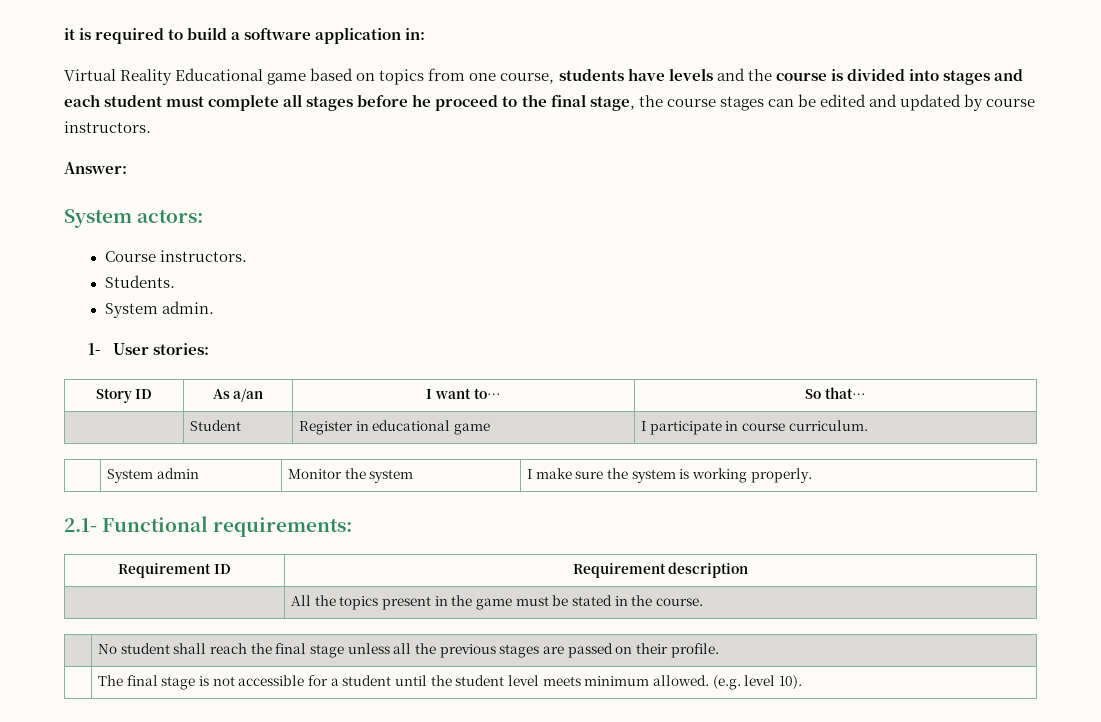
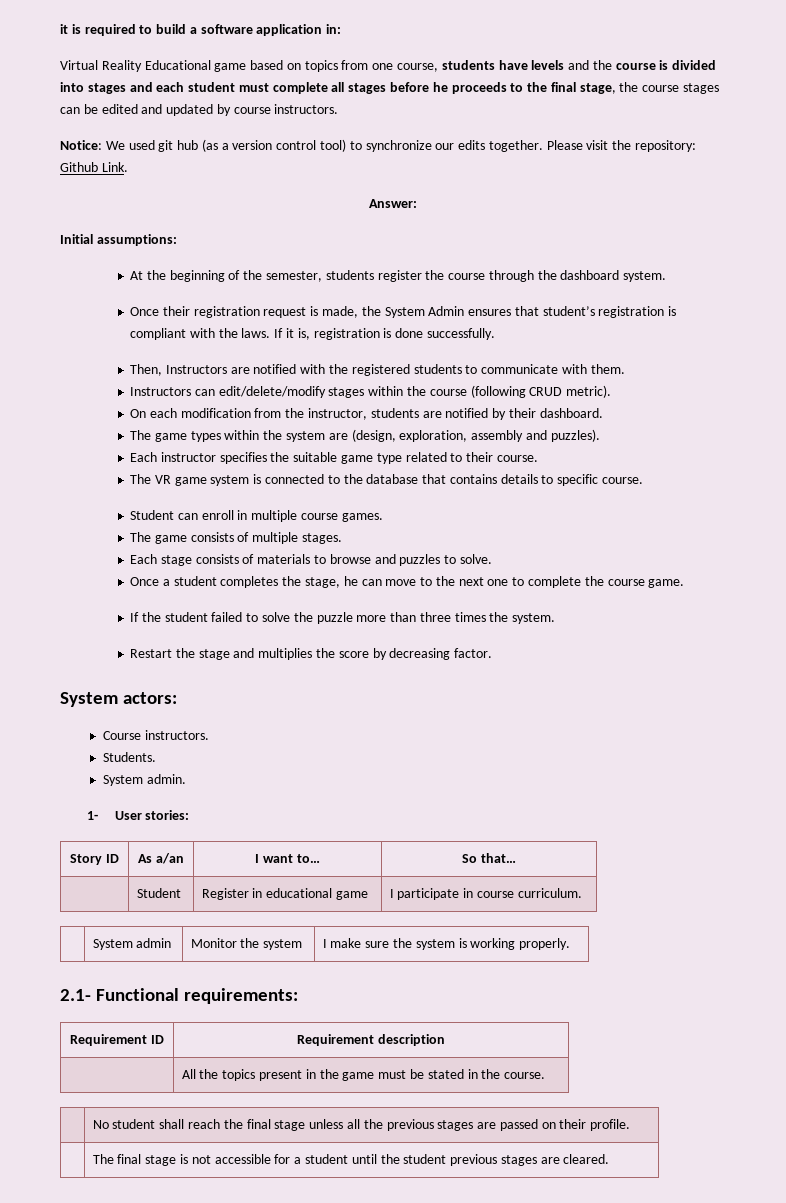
[435,95,499,111] proceed -> [451,82,507,94] proceeds
[64,162,127,174] Answer: -> [60,139,697,152] [60,162,128,172] [369,199,417,208] [60,234,177,246] [130,270,667,282] [130,306,677,318] [130,328,495,340] [130,364,625,376] [130,385,612,398] [130,408,603,420] [130,429,600,442] [130,452,538,464] [130,474,644,486] [130,510,383,522] [130,532,343,544] [130,554,492,566] [130,576,685,588] [130,612,556,624] [130,648,493,660] Notice: We used git hub (as a version control tool) to synchronize our edits together. Please visit the repository: Github Link. // Answer: // Initial assumptions: // At the beginning of the semester, students register the course through the dashboard system. // Once their registration request is made, the System Admin ensures that student’s registration is compliant with the laws. If it is, registration is done successfully. // Then, Instructors are notified with the registered students to communicate with them. // Instructors can edit/delete/modify stages within the course (following CRUD metric). // On each modification from the instructor, students are notified by their dashboard. // The game types within the system are (design, exploration, assembly and puzzles). // Each instructor specifies the suitable game type related to their course. // The VR game system is connected to the database that contains details to specific course. // Student can enroll in multiple course games. // The game consists of multiple stages. // Each stage consists of materials to browse and puzzles to solve. // Once a student completes the stage, he can move to the next one to complete the course game. // If the student failed to solve the puzzle more than three times the system. // Restart the stage and multiplies the score by decreasing factor.
[507,675,802,690] level meets minimum allowed. (e.g. level 10). -> [450,1154,610,1166] previous stages are cleared.

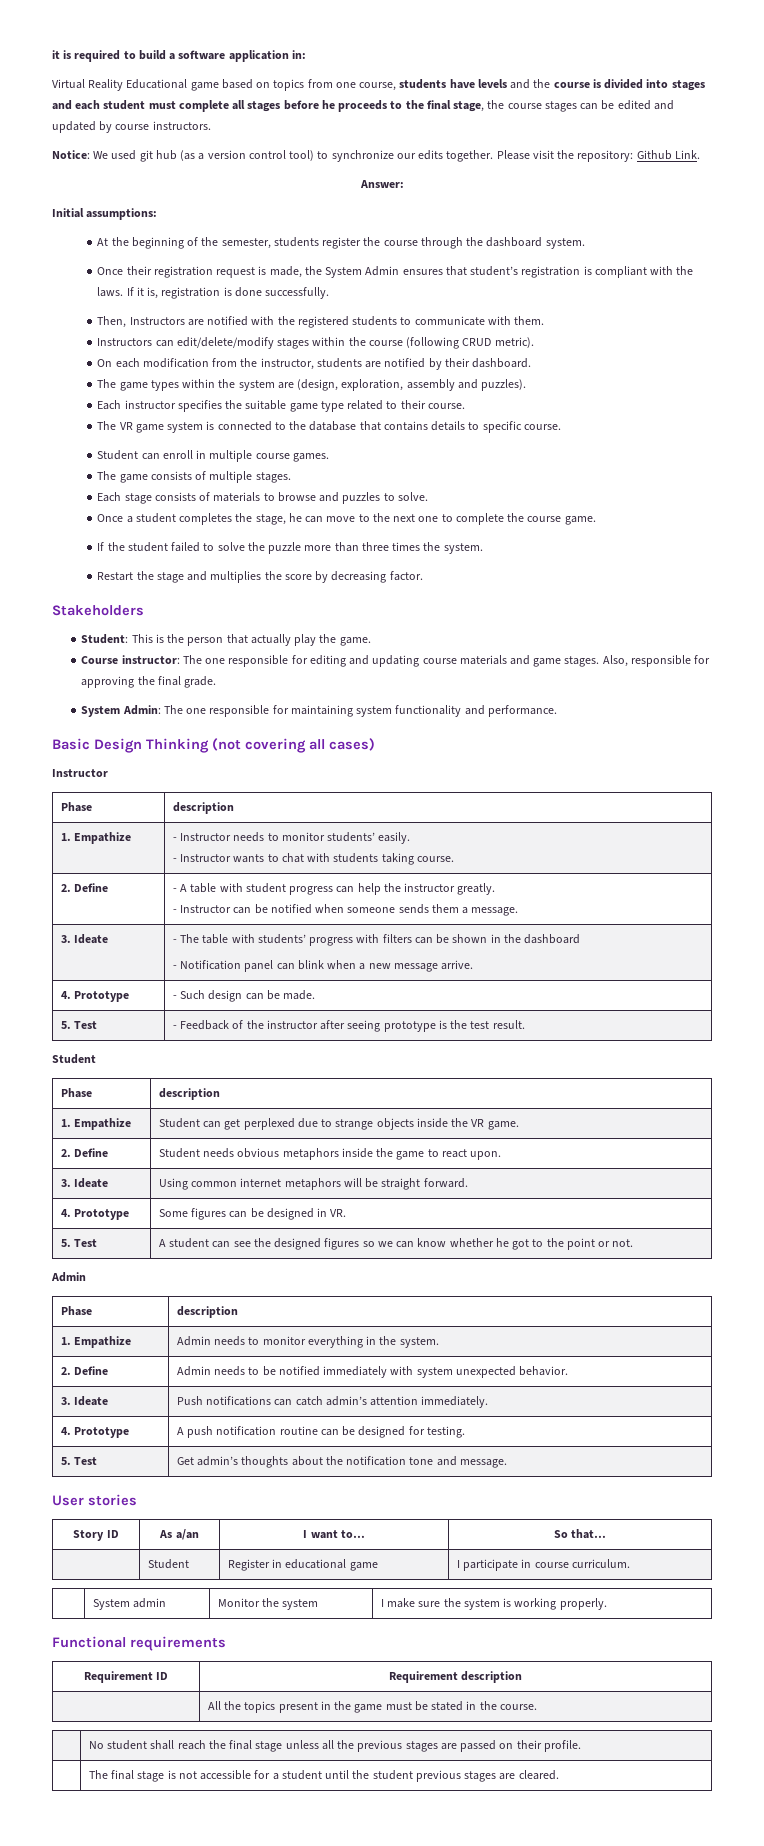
[60,692,178,707] [102,730,209,740] [102,752,156,762] [102,774,186,786] [87,810,190,820] System actors: // Course instructors. // Students. // System admin. // 1- User stories: -> [52,605,144,616] [81,634,371,646] [81,655,711,667] [81,676,217,688] [81,705,557,717] [52,738,375,753] [52,769,108,777] [60,802,92,812] [172,802,234,814] [60,832,132,844] [172,832,411,844] [172,853,454,865] [60,883,109,892] [172,883,496,895] [172,904,519,916] [60,934,109,944] [172,934,581,946] [172,960,474,972] [60,991,130,1002] [172,990,316,1002] [60,1021,98,1029] [172,1020,525,1032] [52,1054,96,1064] [60,1088,92,1098] [158,1088,220,1100] [60,1118,132,1130] [158,1118,519,1130] [60,1148,109,1157] [158,1148,502,1160] [60,1178,109,1188] [158,1178,468,1190] [60,1209,130,1220] [158,1208,347,1220] [60,1239,98,1247] [158,1238,634,1250] [51,1272,86,1282] [60,1306,92,1316] [176,1306,238,1318] [60,1336,132,1348] [176,1336,439,1348] [60,1366,109,1375] [176,1366,569,1378] [60,1396,109,1406] [176,1396,489,1408] [60,1427,130,1438] [176,1426,465,1438] [60,1457,98,1465] [176,1456,507,1468] [52,1494,137,1506] Stakeholders // Student: This is the person that actually play the game. // Course instructor: The one responsible for editing and updating course materials and game stages. Also, responsible for approving the final grade. // System Admin: The one responsible for maintaining system functionality and performance. // Basic Design Thinking (not covering all cases) // Instructor // Phase | description // 1. Empathize | - Instructor needs to monitor students’ easily. // - Instructor wants to chat with students taking course. // 2. Define | - A table with student progress can help the instructor greatly. // - Instructor can be notified when someone sends them a message. // 3. Ideate | - The table with students’ progress with filters can be shown in the dashboard // - Notification panel can blink when a new message arrive. // 4. Prototype | - Such design can be made. // 5. Test | - Feedback of the instructor after seeing prototype is the test result. // Student // Phase | description // 1. Empathize | Student can get perplexed due to strange objects inside the VR game. // 2. Define | Student needs obvious metaphors inside the game to react upon. // 3. Ideate | Using common internet metaphors will be straight forward. // 4. Prototype | Some figures can be designed in VR. // 5. Test | A student can see the designed figures so we can know whether he got to the point or not. // Admin // Phase | description // 1. Empathize | Admin needs to monitor everything in the system. // 2. Define | Admin needs to be notified immediately with system unexpected behavior. // 3. Ideate | Push notifications can catch admin’s attention immediately. // 4. Prototype | A push notification routine can be designed for testing. // 5. Test | Get admin’s thoughts about the notification tone and message. // User stories
[60,988,299,1004] 2.1- Functional requirements: -> [52,1636,226,1651] Functional requirements

